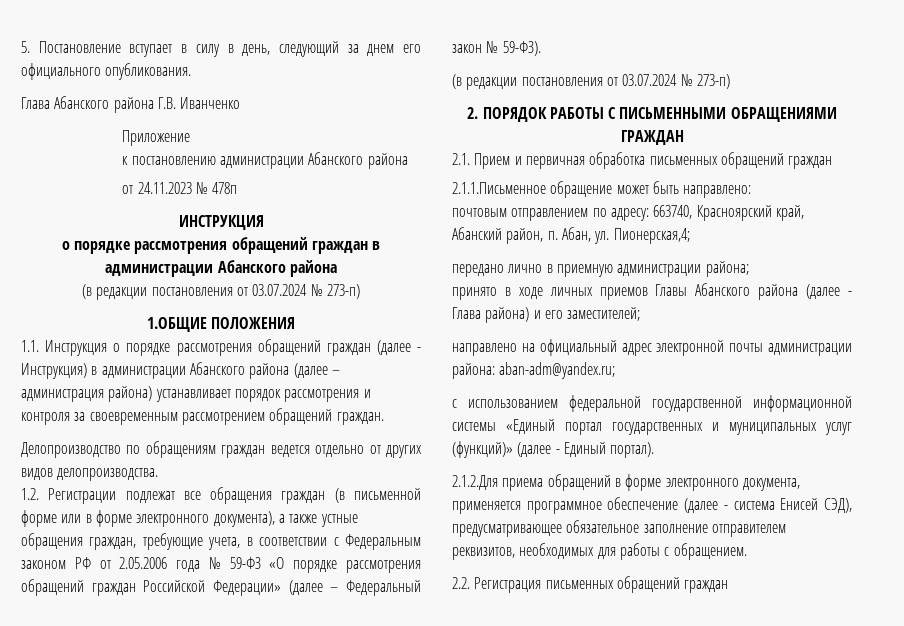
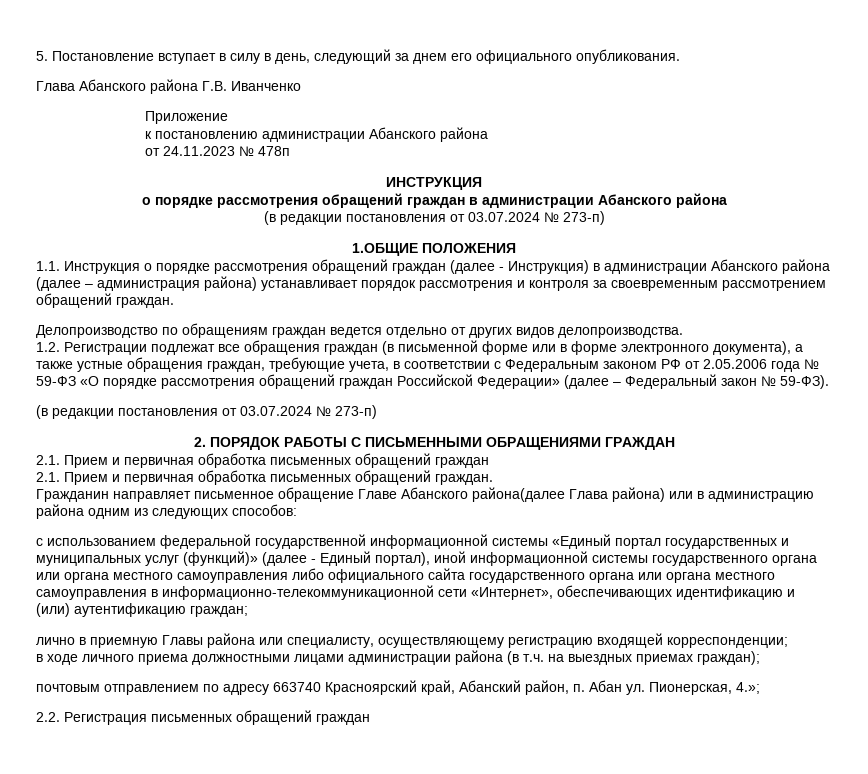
[452,181,752,198] [452,205,804,221] [452,227,690,244] [452,261,749,277] [452,283,852,300] [452,307,641,323] [452,339,852,356] [452,362,616,379] 2.1.1.Письменное обращение может быть направлено: // почтовым отправлением по адресу: 663740, Красноярский край, Абанский район, п. Абан, ул. Пионерская,4; // передано лично в приемную администрации района; // принято в ходе личных приемов Главы Абанского района (далее - Глава района) и его заместителей; // направлено на официальный адрес электронной почты администрации района: aban-adm@yandex.ru; -> [36,470,493,485] [36,487,814,502] [36,504,297,519] 2.1. Прием и первичная обработка письменных обращений граждан. // Гражданин направляет письменное обращение Главе Абанского района(далее Глава района) или в администрацию района одним из следующих способов:
[610,442,655,458] [452,474,800,491] [452,497,852,514] [452,520,786,537] [452,543,747,560] портал). // 2.1.2.Для приема обращений в форме электронного документа, применяется программное обеспечение (далее - система Енисей СЭД), предусматривающее обязательное заполнение отправителем реквизитов, необходимых для работы с обращением. -> [375,551,817,566] [36,568,775,583] [36,585,795,600] [36,603,248,617] [36,633,788,648] [36,650,760,665] [36,680,760,695] портал), иной информационной системы государственного органа или органа местного самоуправления либо официального сайта государственного органа или органа местного самоуправления в информационно-телекоммуникационной сети «Интернет», обеспечивающих идентификацию и (или) аутентификацию граждан; // лично в приемную Главы района или специалисту, осуществляющему регистрацию входящей корреспонденции; // в ходе личного приема должностными лицами администрации района (в т.ч. на выездных приемах граждан); // почтовым отправлением по адресу 663740 Красноярский край, Абанский район, п. Абан ул. Пионерская, 4.»;

